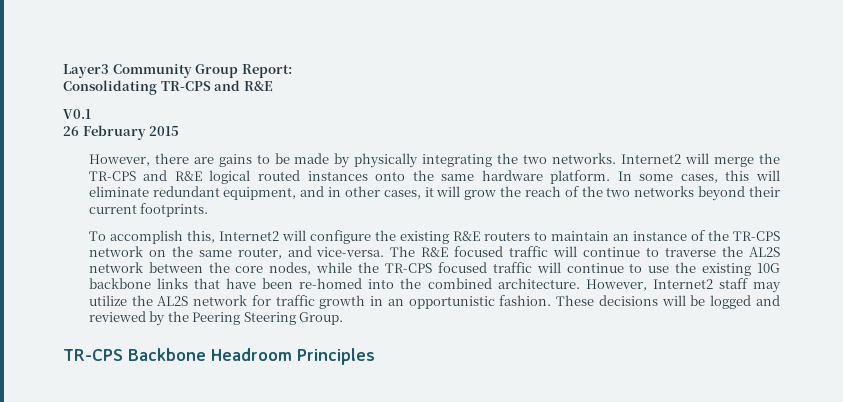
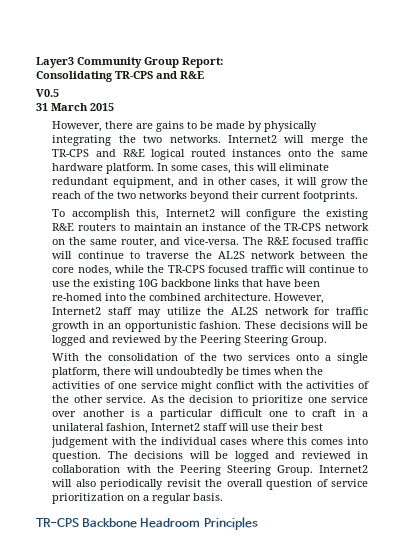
[63,109,91,119] [63,125,146,140] V0.1 // 26 February -> [36,89,59,97] [36,103,88,111] V0.5 // 31 March
(344, 318) none -> [52,353,369,364] [52,367,324,378] [52,381,369,392] [52,395,368,406] [52,409,368,420] [52,423,324,434] [51,437,369,448] [52,451,369,462] [52,465,368,476] [52,479,369,490] [52,493,224,504] // With the consolidation of the two services onto a single platform, there will undoubtedly be times when the activities of one service might conflict with the activities of the other service. As the decision to prioritize one service over another is a particular difficult one to craft in a unilateral fashion, Internet2 staff will use their best judgement with the individual cases where this comes into question. The decisions will be logged and reviewed in collaboration with the Peering Steering Group. Internet2 will also periodically revisit the overall question of service prioritization on a regular basis.

